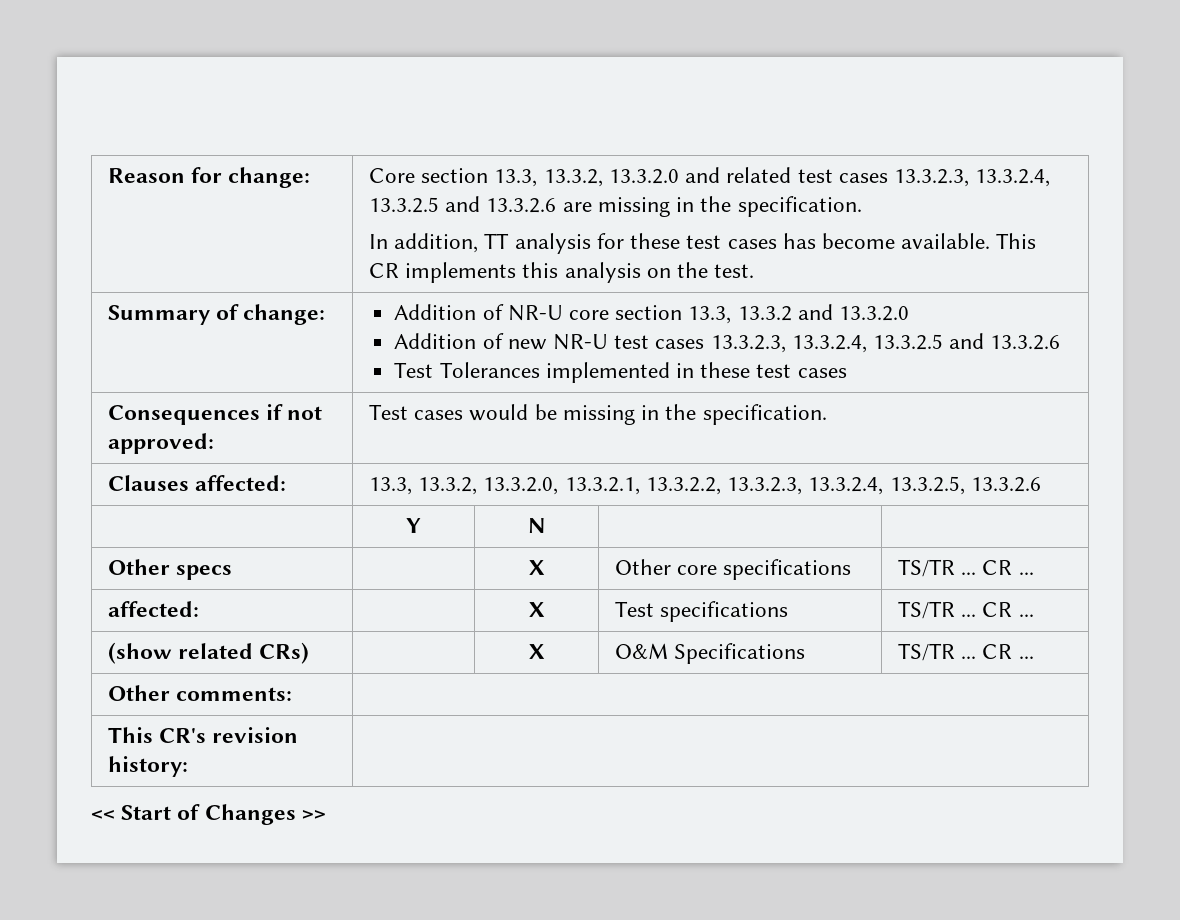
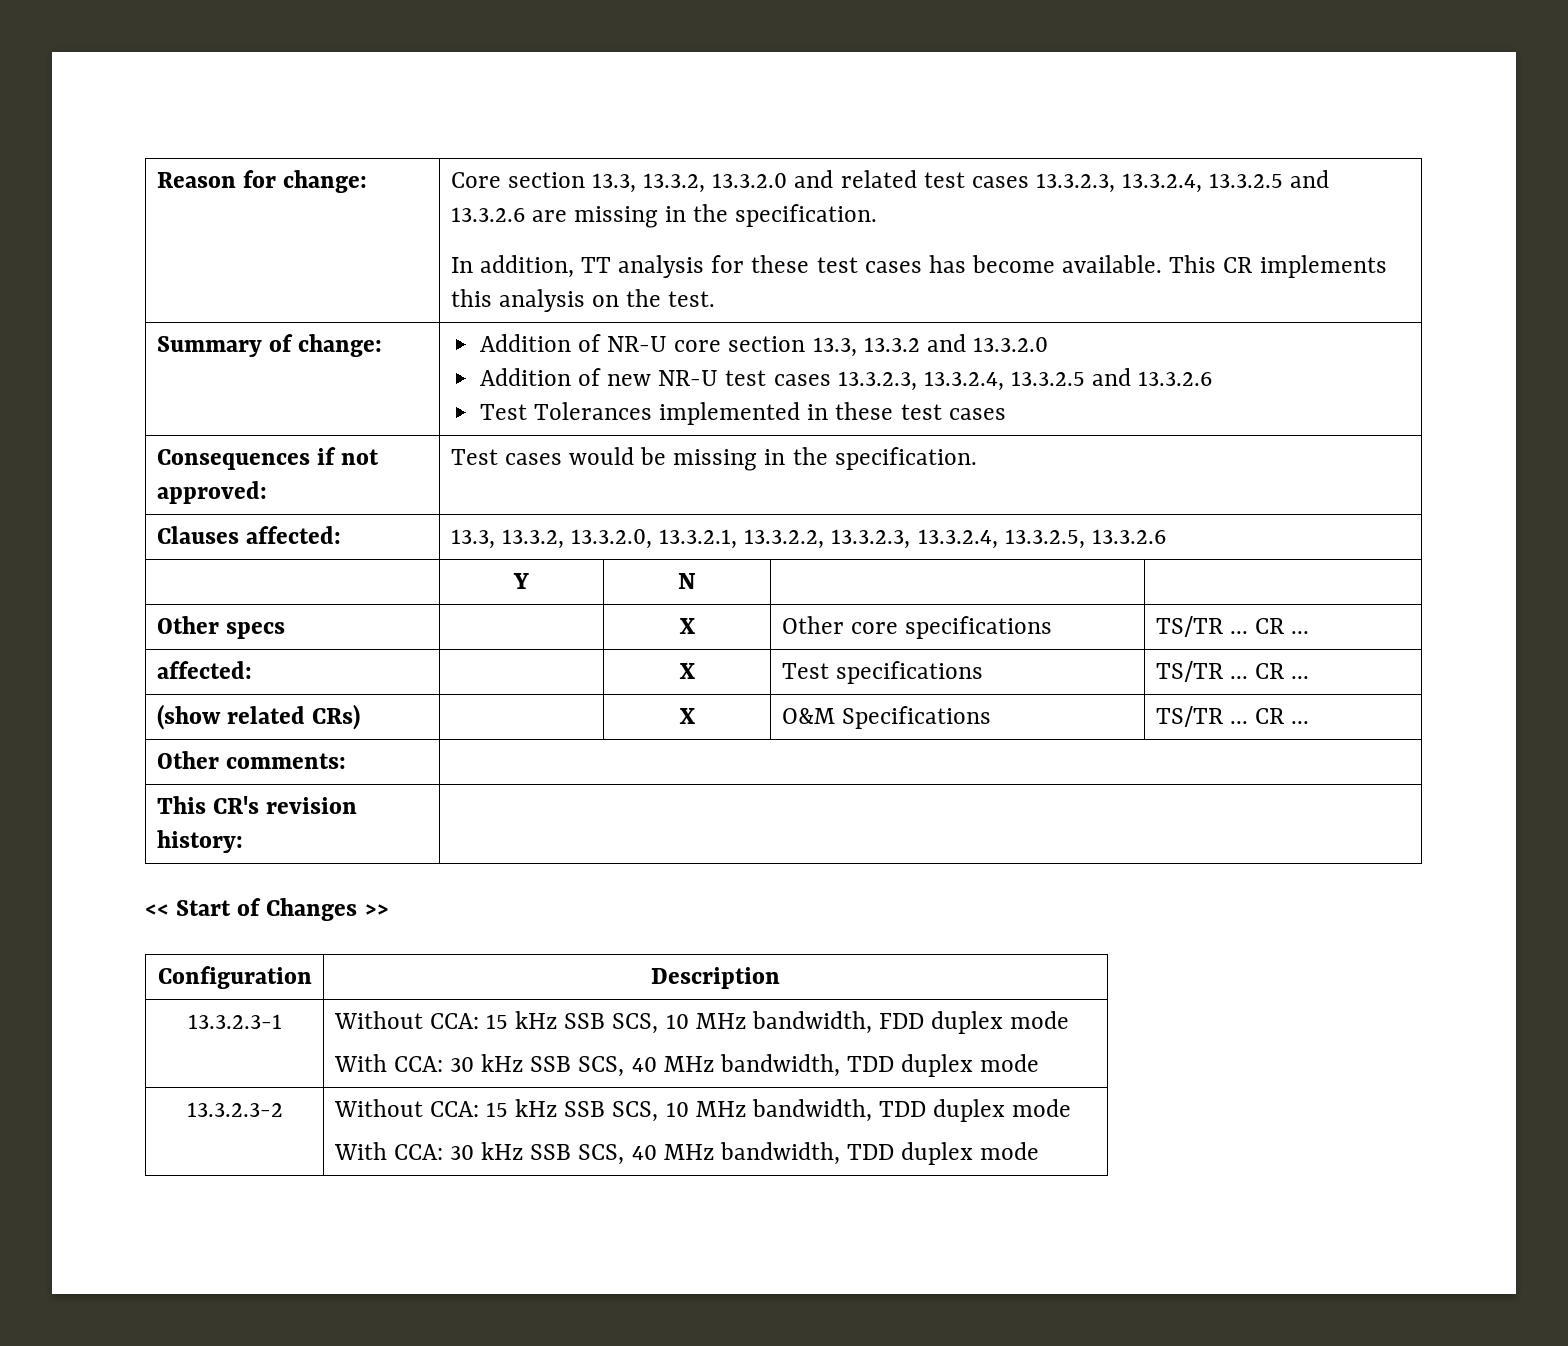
(326, 815) none -> [157,966,312,989] [651,967,780,989] [187,1014,282,1029] [333,1011,1070,1034] [333,1054,1040,1077] [186,1102,283,1117] [333,1099,1072,1122] [333,1142,1040,1165] // Configuration | Description // 13.3.2.3-1 | Without CCA: 15 kHz SSB SCS, 10 MHz bandwidth, FDD duplex mode // With CCA: 30 kHz SSB SCS, 40 MHz bandwidth, TDD duplex mode // 13.3.2.3-2 | Without CCA: 15 kHz SSB SCS, 10 MHz bandwidth, TDD duplex mode // With CCA: 30 kHz SSB SCS, 40 MHz bandwidth, TDD duplex mode

